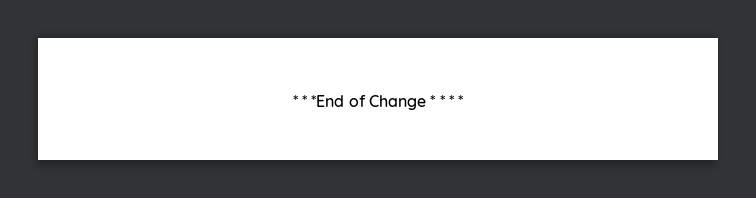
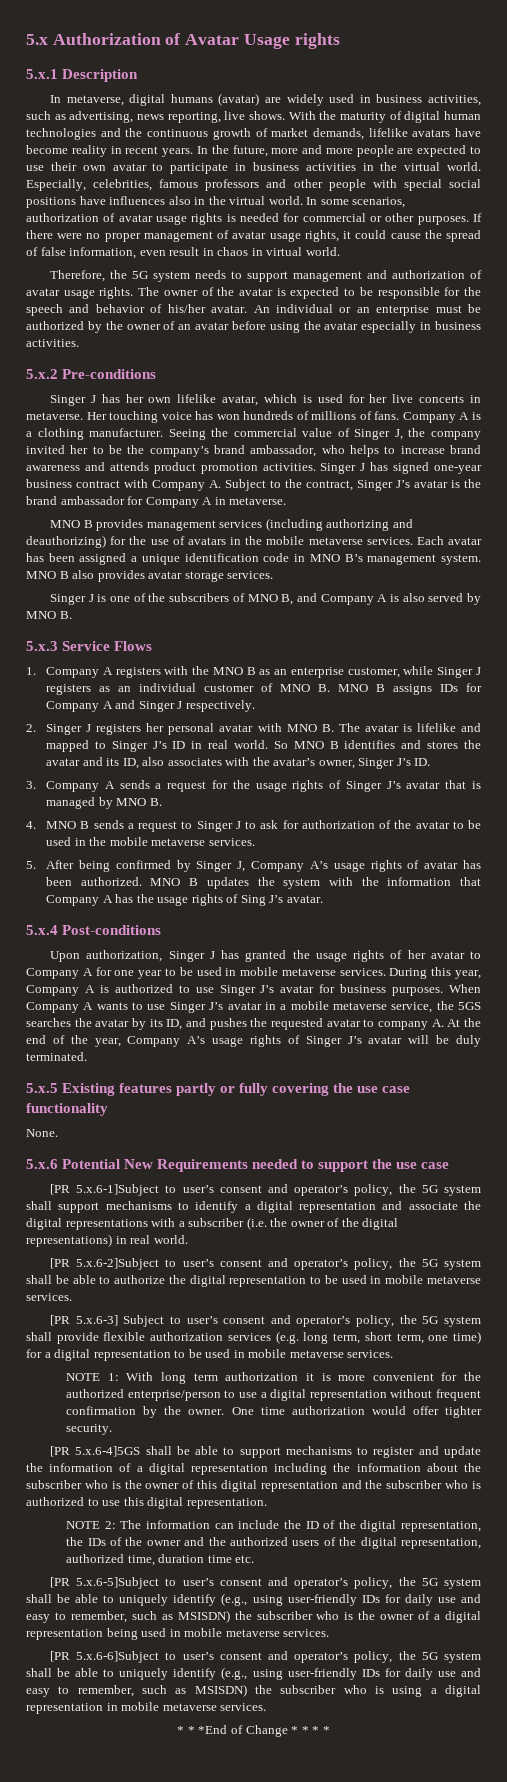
(292, 101) none -> [26,33,340,49] [26,69,139,82] [50,93,482,106] [26,111,482,123] [26,128,481,140] [26,145,481,157] [26,162,481,174] [26,179,481,191] [26,196,406,208] [26,213,482,225] [26,230,481,242] [26,247,340,259] [50,270,482,282] [26,287,482,299] [26,304,482,316] [26,321,482,333] [26,339,79,347] [26,369,157,379] [50,394,481,406] [26,411,482,423] [26,428,482,440] [26,445,481,457] [26,462,482,474] [26,479,481,491] [26,496,287,508] [50,518,413,531] [26,535,482,548] [26,553,482,565] [26,570,274,582] [50,593,482,605] [26,611,72,619] [26,641,153,651] [26,666,482,678] [46,683,482,695] [46,700,255,712] [26,723,481,735] [46,740,482,752] [46,757,431,769] [26,780,481,792] [46,797,162,809] [26,820,481,832] [46,837,255,846] [26,860,482,872] [46,877,481,889] [46,894,323,906] [26,925,162,935] [50,950,482,962] [26,967,481,979] [26,984,481,996] [26,1001,481,1013] [26,1018,482,1030] [26,1035,481,1047] [26,1052,87,1061] [26,1083,411,1096] [26,1103,108,1116] [26,1129,58,1137] [26,1159,450,1172] [50,1184,481,1196] [26,1201,482,1213] [26,1217,399,1230] [26,1234,188,1247] [50,1258,481,1270] [26,1275,482,1287] [26,1293,72,1301] [50,1315,481,1327] [26,1331,482,1344] [26,1349,394,1361] [66,1372,481,1384] [66,1389,482,1401] [66,1406,482,1418] [66,1424,113,1435] [50,1446,481,1458] [26,1463,481,1475] [26,1480,482,1492] [26,1497,267,1509] [66,1520,481,1532] [66,1537,481,1549] [66,1554,255,1566] [50,1577,481,1589] [26,1593,482,1606] [26,1610,482,1623] [26,1628,330,1640] [50,1651,481,1663] [26,1667,482,1680] [26,1684,481,1697] [26,1702,267,1714] 5.x Authorization of Avatar Usage rights // 5.x.1 Description // In metaverse, digital humans (avatar) are widely used in business activities, such as advertising, news reporting, live shows. With the maturity of digital human technologies and the continuous growth of market demands, lifelike avatars have become reality in recent years. In the future, more and more people are expected to use their own avatar to participate in business activities in the virtual world. Especially, celebrities, famous professors and other people with special social positions have influences also in the virtual world. In some scenarios, authorization of avatar usage rights is needed for commercial or other purposes. If there were no proper management of avatar usage rights, it could cause the spread of false information, even result in chaos in virtual world. // Therefore, the 5G system needs to support management and authorization of avatar usage rights. The owner of the avatar is expected to be responsible for the speech and behavior of his/her avatar. An individual or an enterprise must be authorized by the owner of an avatar before using the avatar especially in business activities. // 5.x.2 Pre-conditions // Singer J has her own lifelike avatar, which is used for her live concerts in metaverse. Her touching voice has won hundreds of millions of fans. Company A is a clothing manufacturer. Seeing the commercial value of Singer J, the company invited her to be the company’s brand ambassador, who helps to increase brand awareness and attends product promotion activities. Singer J has signed one-year business contract with Company A. Subject to the contract, Singer J’s avatar is the brand ambassador for Company A in metaverse. // MNO B provides management services (including authorizing and deauthorizing) for the use of avatars in the mobile metaverse services. Each avatar has been assigned a unique identification code in MNO B’s management system. MNO B also provides avatar storage services. // Singer J is one of the subscribers of MNO B, and Company A is also served by MNO B. // 5.x.3 Service Flows // 1. Company A registers with the MNO B as an enterprise customer, while Singer J registers as an individual customer of MNO B. MNO B assigns IDs for Company A and Singer J respectively. // 2. Singer J registers her personal avatar with MNO B. The avatar is lifelike and mapped to Singer J’s ID in real world. So MNO B identifies and stores the avatar and its ID, also associates with the avatar’s owner, Singer J’s ID. // 3. Company A sends a request for the usage rights of Singer J’s avatar that is managed by MNO B. // 4. MNO B sends a request to Singer J to ask for authorization of the avatar to be used in the mobile metaverse services. // 5. After being confirmed by Singer J, Company A’s usage rights of avatar has been authorized. MNO B updates the system with the information that Company A has the usage rights of Sing J’s avatar. // 5.x.4 Post-conditions // Upon authorization, Singer J has granted the usage rights of her avatar to Company A for one year to be used in mobile metaverse services. During this year, Company A is authorized to use Singer J’s avatar for business purposes. When Company A wants to use Singer J’s avatar in a mobile metaverse service, the 5GS searches the avatar by its ID, and pushes the requested avatar to company A. At the end of the year, Company A’s usage rights of Singer J’s avatar will be duly terminated. // 5.x.5 Existing features partly or fully covering the use case functionality // None. // 5.x.6 Potential New Requirements needed to support the use case // [PR 5.x.6-1]Subject to user’s consent and operator’s policy, the 5G system shall support mechanisms to identify a digital representation and associate the digital representations with a subscriber (i.e. the owner of the digital representations) in real world. // [PR 5.x.6-2]Subject to user’s consent and operator’s policy, the 5G system shall be able to authorize the digital representation to be used in mobile metaverse services. // [PR 5.x.6-3] Subject to user’s consent and operator’s policy, the 5G system shall provide flexible authorization services (e.g. long term, short term, one time) for a digital representation to be used in mobile metaverse services. // NOTE 1: With long term authorization it is more convenient for the authorized enterprise/person to use a digital representation without frequent confirmation by the owner. One time authorization would offer tighter security. // [PR 5.x.6-4]5GS shall be able to support mechanisms to register and update the information of a digital representation including the information about the subscriber who is the owner of this digital representation and the subscriber who is authorized to use this digital representation. // NOTE 2: The information can include the ID of the digital representation, the IDs of the owner and the authorized users of the digital representation, authorized time, duration time etc. // [PR 5.x.6-5]Subject to user’s consent and operator’s policy, the 5G system shall be able to uniquely identify (e.g., using user-friendly IDs for daily use and easy to remember, such as MSISDN) the subscriber who is the owner of a digital representation being used in mobile metaverse services. // [PR 5.x.6-6]Subject to user’s consent and operator’s policy, the 5G system shall be able to uniquely identify (e.g., using user-friendly IDs for daily use and easy to remember, such as MSISDN) the subscriber who is using a digital representation in mobile metaverse services. //

